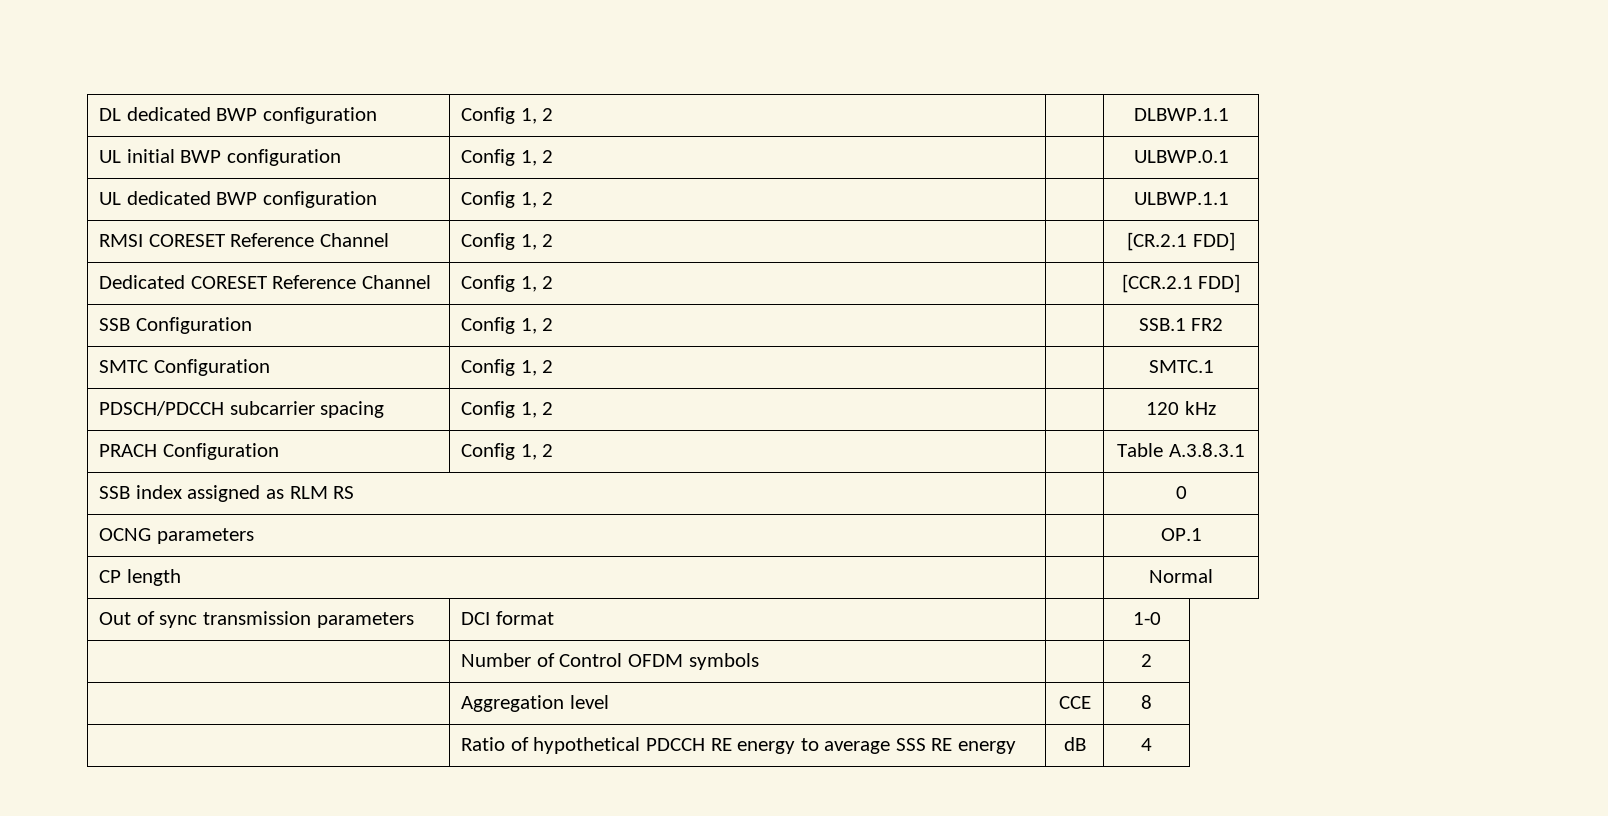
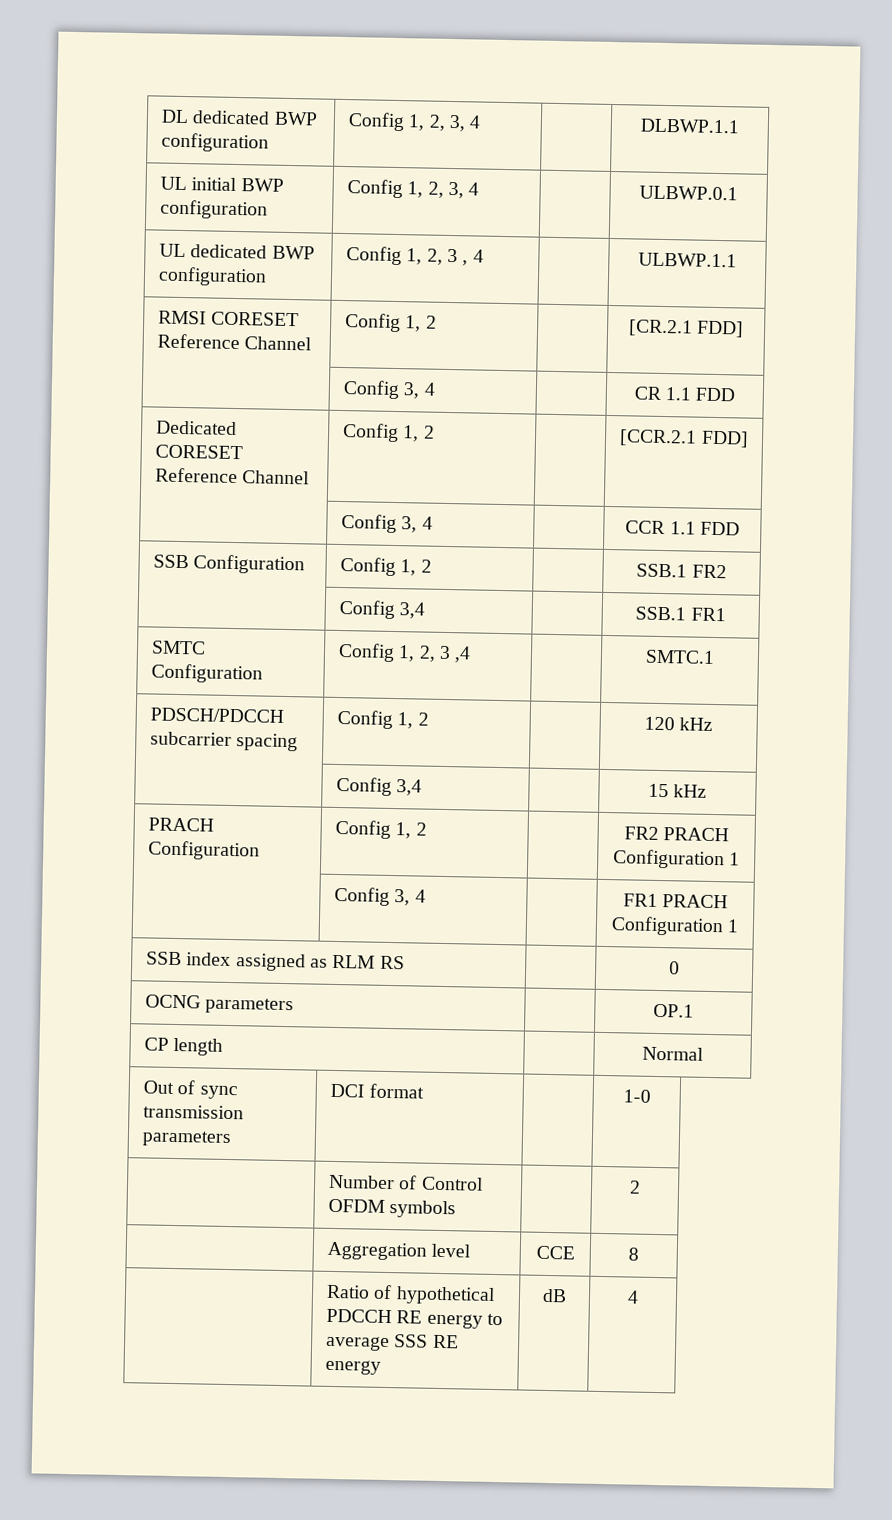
[542,108,554,121] 2 -> [428,114,482,132] 2, 3, 4
[542,150,554,163] 2 -> [427,181,480,199] 2, 3, 4
[542,192,554,205] 2 -> [426,248,484,266] 2, 3 , 4
(1235, 241) none -> [343,380,436,400] [633,386,736,402] // | Config 3, 4 | | CR 1.1 FDD
(1241, 283) none -> [341,514,433,534] [625,520,740,536] // | Config 3, 4 | | CCR 1.1 FDD
(1224, 324) none -> [339,599,426,620] [635,606,726,622] // | Config 3,4 | | SSB.1 FR1
[542,360,554,373] 2 -> [418,645,472,663] 2, 3 ,4
(1216, 408) none -> [336,776,423,797] [647,783,708,798] // | Config 3,4 | | 15 kHz
[1117,443,1245,457] Table A.3.8.3.1 -> [623,826,730,842] [612,849,741,870] [334,886,426,906] [622,893,729,909] [610,916,740,937] FR2 PRACH Configuration 1 // | Config 3, 4 | | FR1 PRACH Configuration 1

